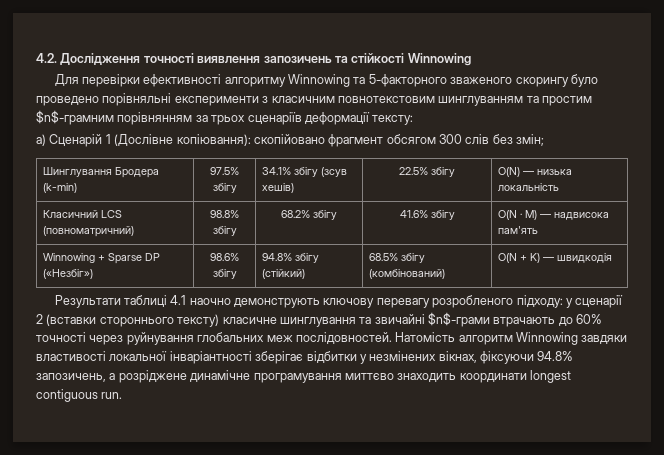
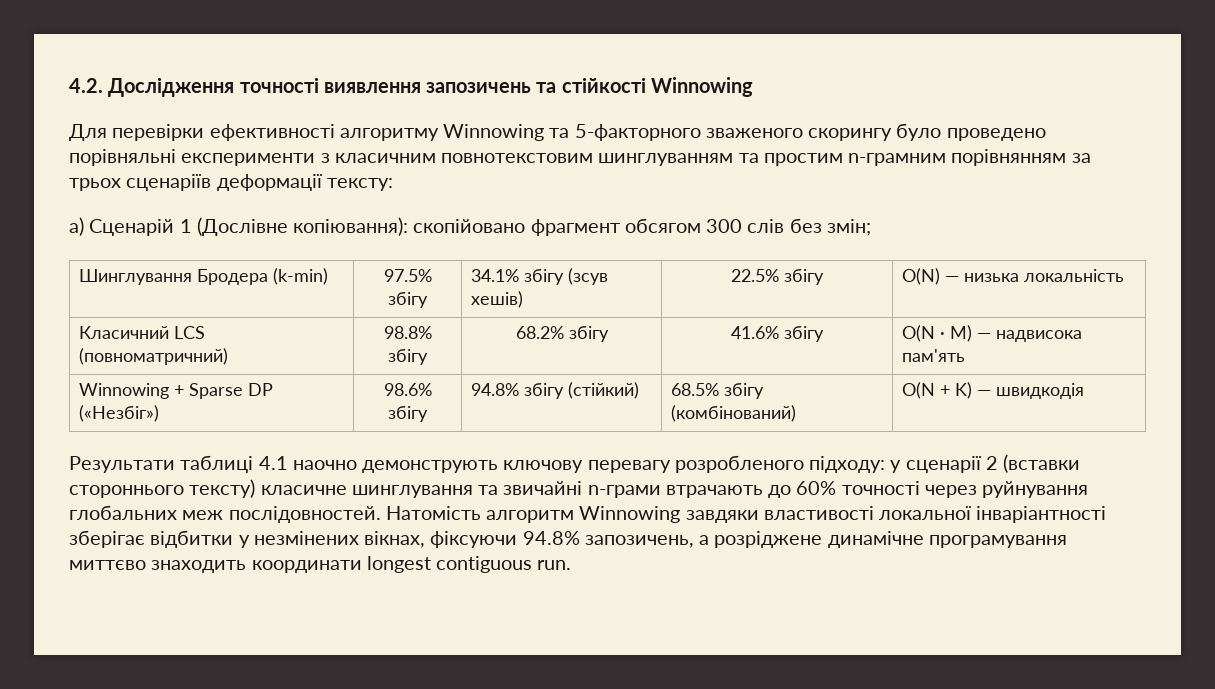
[36,110,114,125] $n$-грамним -> [848,153,947,166] n-грамним
[428,312,490,327] $n$-грами -> [587,485,661,498] n-грами

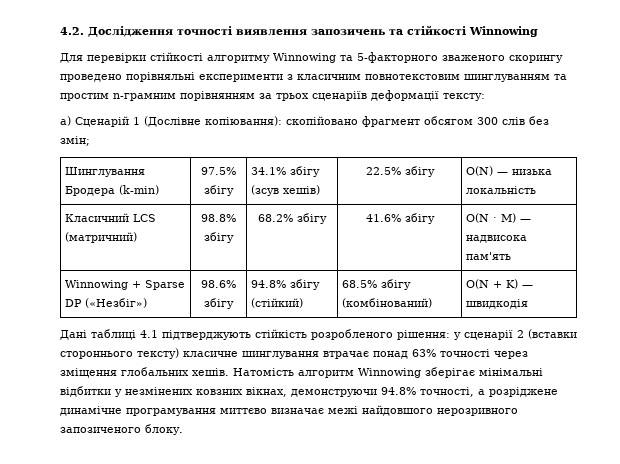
[209,124,335,141] ефективності -> [150,52,203,61] стійкості
[896,123,942,141] було -> (563, 59) none
[79,348,229,365] (повноматричний) -> [65,232,138,243] (матричний)
[69,456,175,473] Результати -> [60,330,87,340] Дані
[292,455,886,473] наочно демонструють ключову перевагу розробленого підходу: -> [162,329,450,340] підтверджують стійкість розробленого рішення:
[478,481,1089,498] [69,505,1107,523] [69,530,694,548] та звичайні n-грами втрачають до 60% точності через руйнування глобальних меж послідовностей. Натомість алгоритм Winnowing завдяки властивості локальної інваріантності зберігає відбитки у незмінених вікнах, фіксуючи 94.8% запозичень, -> [323,349,528,359] [60,367,543,378] [60,386,474,397] втрачає понад 63% точності через зміщення глобальних хешів. Натомість алгоритм Winnowing зберігає мінімальні відбитки у незмінених ковзних вікнах, демонструючи 94.8% точності,
[151,556,572,573] знаходить координати longest contiguous run. -> [271,405,518,416] [60,424,183,435] визначає межі найдовшого нерозривного запозиченого блоку.

